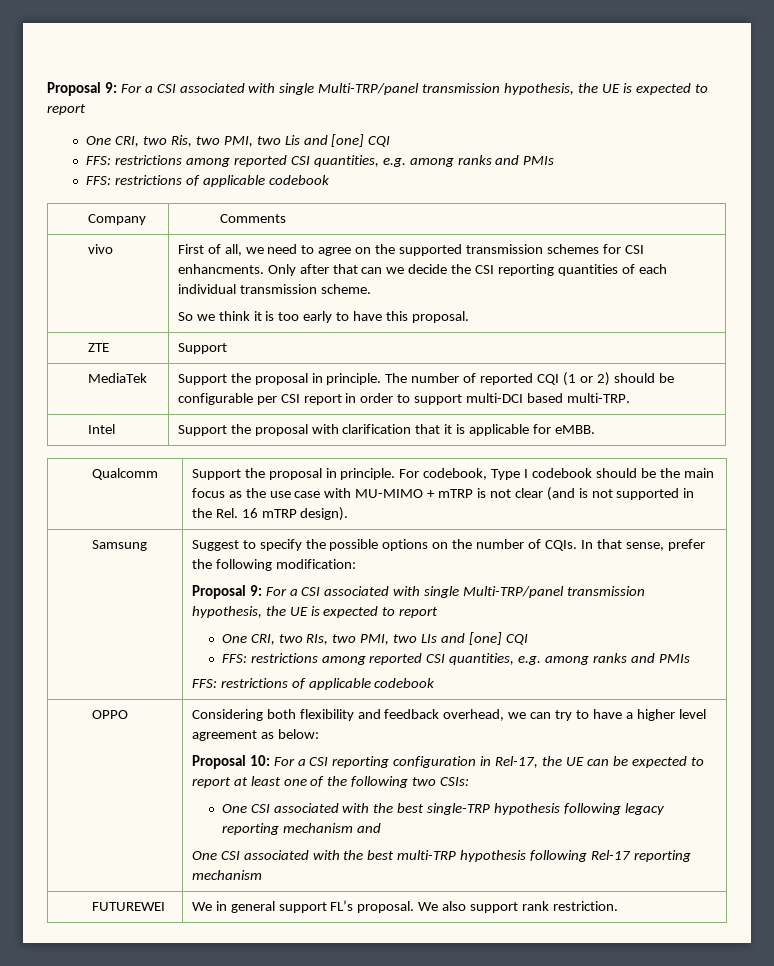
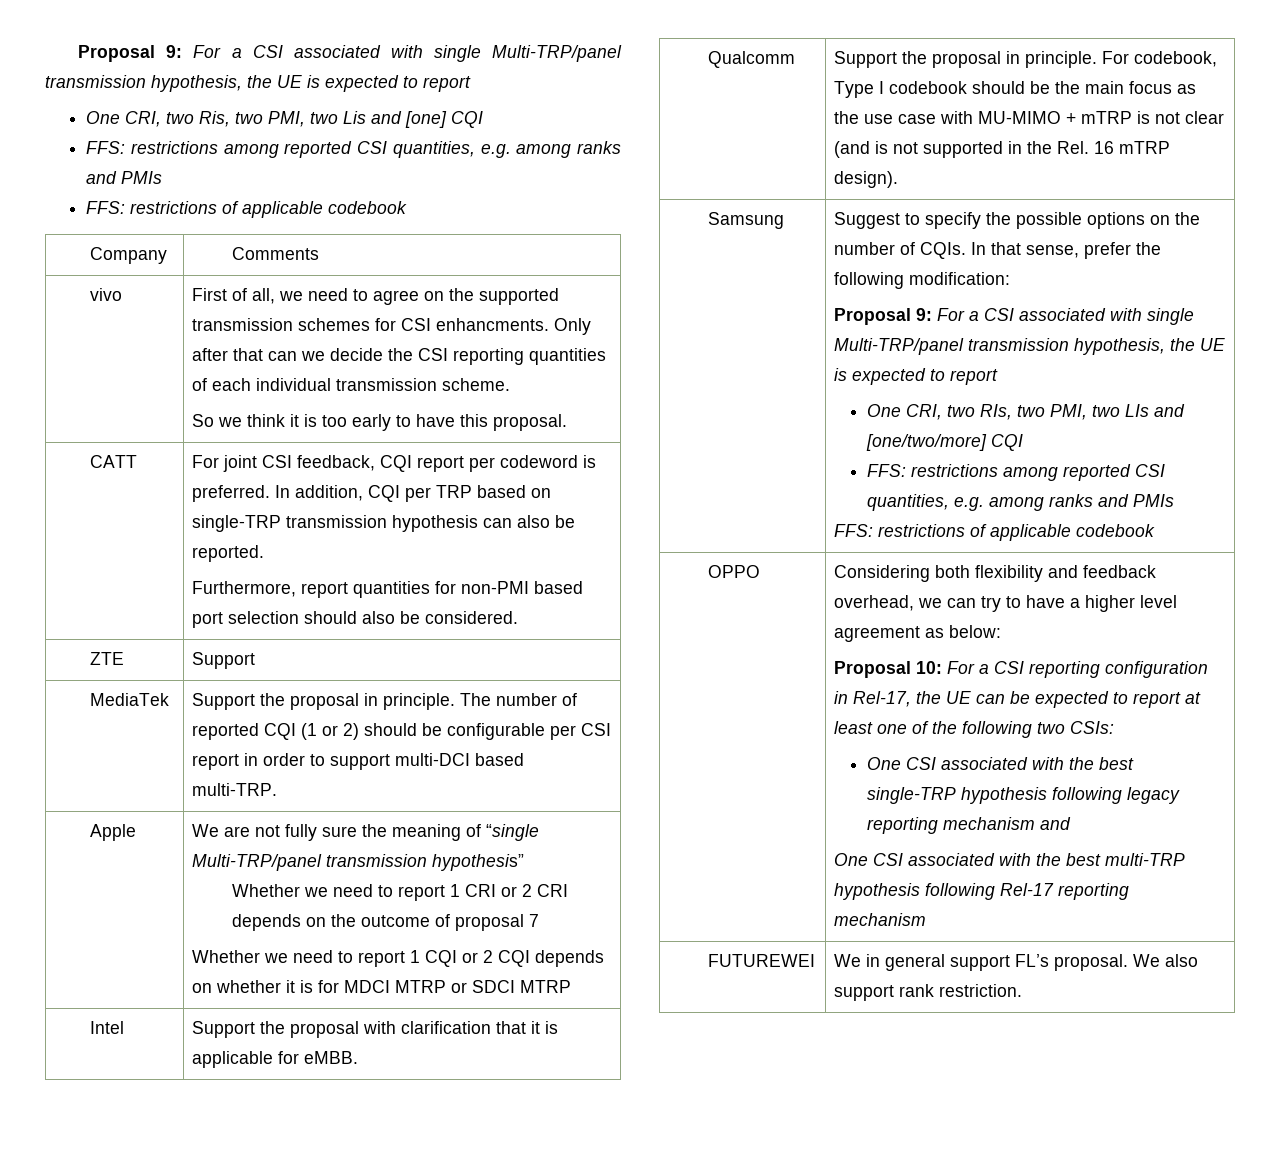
(469, 317) none -> [90,455,138,468] [192,455,597,472] [192,485,552,502] [192,515,576,532] [192,545,265,562] [192,581,584,598] [192,611,519,628] // CATT | For joint CSI feedback, CQI report per codeword is preferred. In addition, CQI per TRP based on single-TRP transmission hypothesis can also be reported. // Furthermore, report quantities for non-PMI based port selection should also be considered.
(630, 398) none -> [90,824,137,841] [192,824,540,841] [192,854,525,871] [231,884,568,901] [231,914,539,931] [192,950,605,967] [192,980,572,993] // Apple | We are not fully sure the meaning of “single Multi-TRP/panel transmission hypothesis” // Whether we need to report 1 CRI or 2 CRI depends on the outcome of proposal 7 // Whether we need to report 1 CQI or 2 CQI depends on whether it is for MDCI MTRP or SDCI MTRP
[468,632,502,645] [one] -> [865,434,987,451] [one/two/more]

